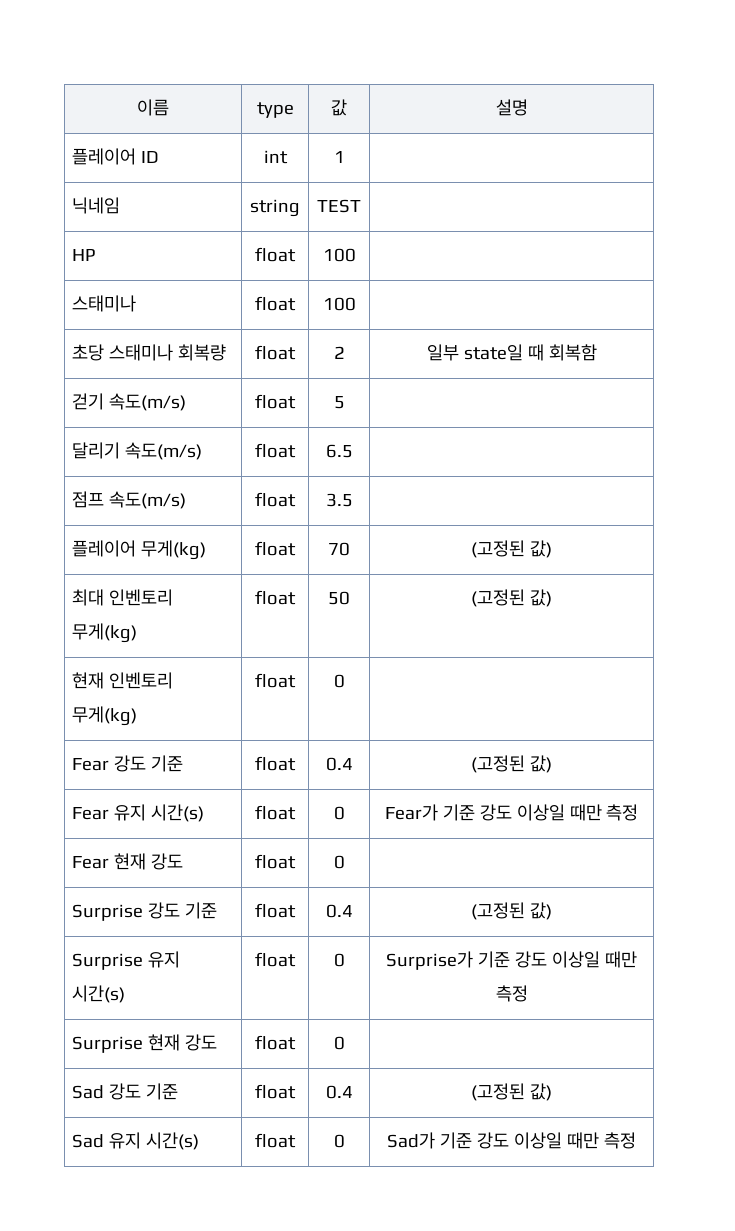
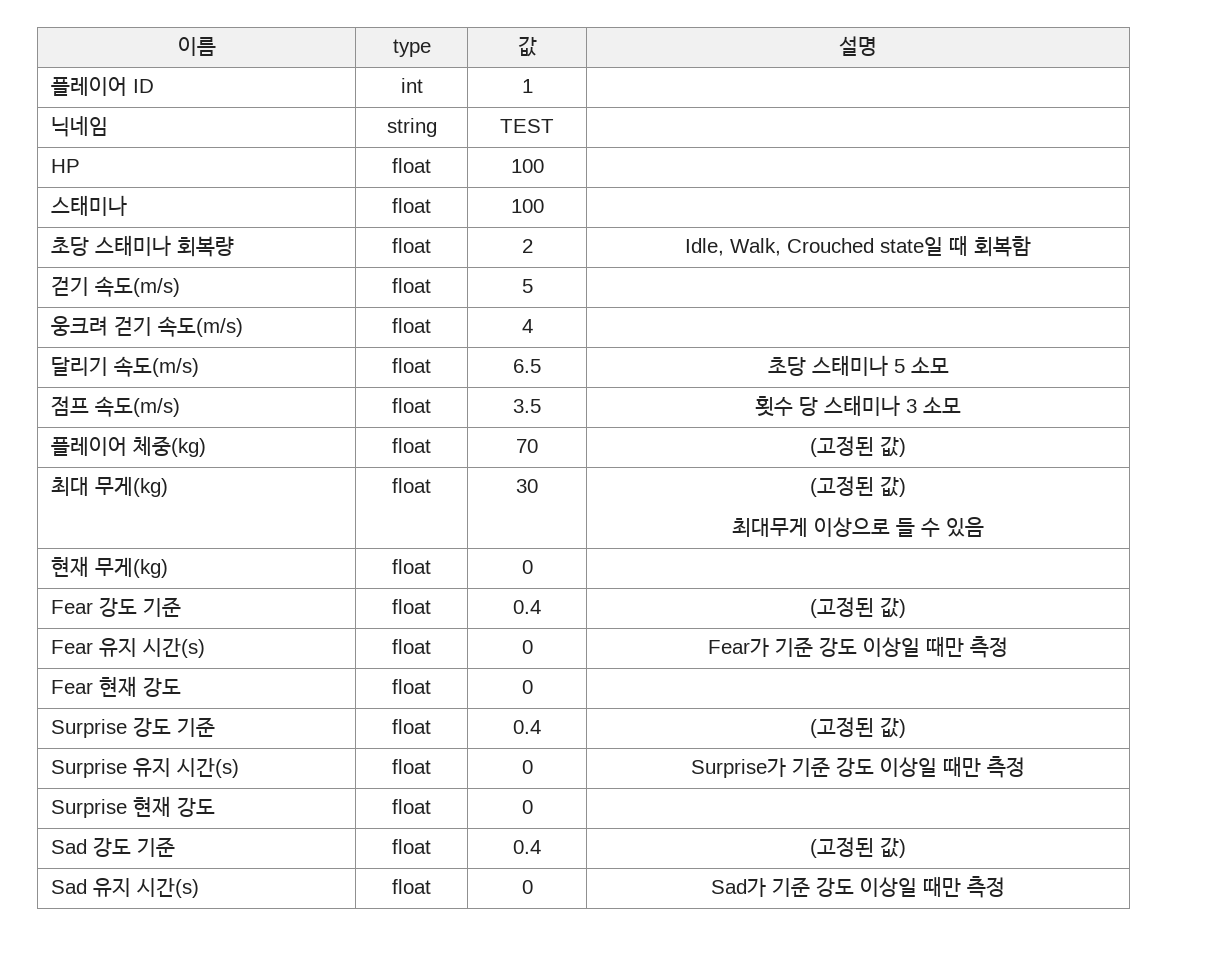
[426,344,459,361] 일부 -> [685,238,874,256] Idle, Walk, Crouched
(345, 402) none -> [51,316,244,337] [392,318,431,333] [521,319,533,333] // 웅크려 걷기 속도(m/s) | float | 4 |
(353, 451) none -> [767,355,949,376] 초당 스태미나 5 소모
[71,540,206,560] // 플레이어 무게(kg) -> [755,395,961,416] [51,436,207,457] 횟수 당 스태미나 3 소모 // 플레이어 체중(kg)
[108,589,173,606] [71,623,137,643] [254,590,296,605] [328,591,350,605] [471,589,552,607] [71,672,173,689] 인벤토리 무게(kg) | float | 50 | (고정된 값) // 현재 인벤토리 -> [95,476,169,497] [392,478,431,493] [516,479,538,493] [810,476,906,497] [732,517,984,537] [51,556,90,577] 무게(kg) | float | 30 | (고정된 값) // 최대무게 이상으로 들 수 있음 // 현재

